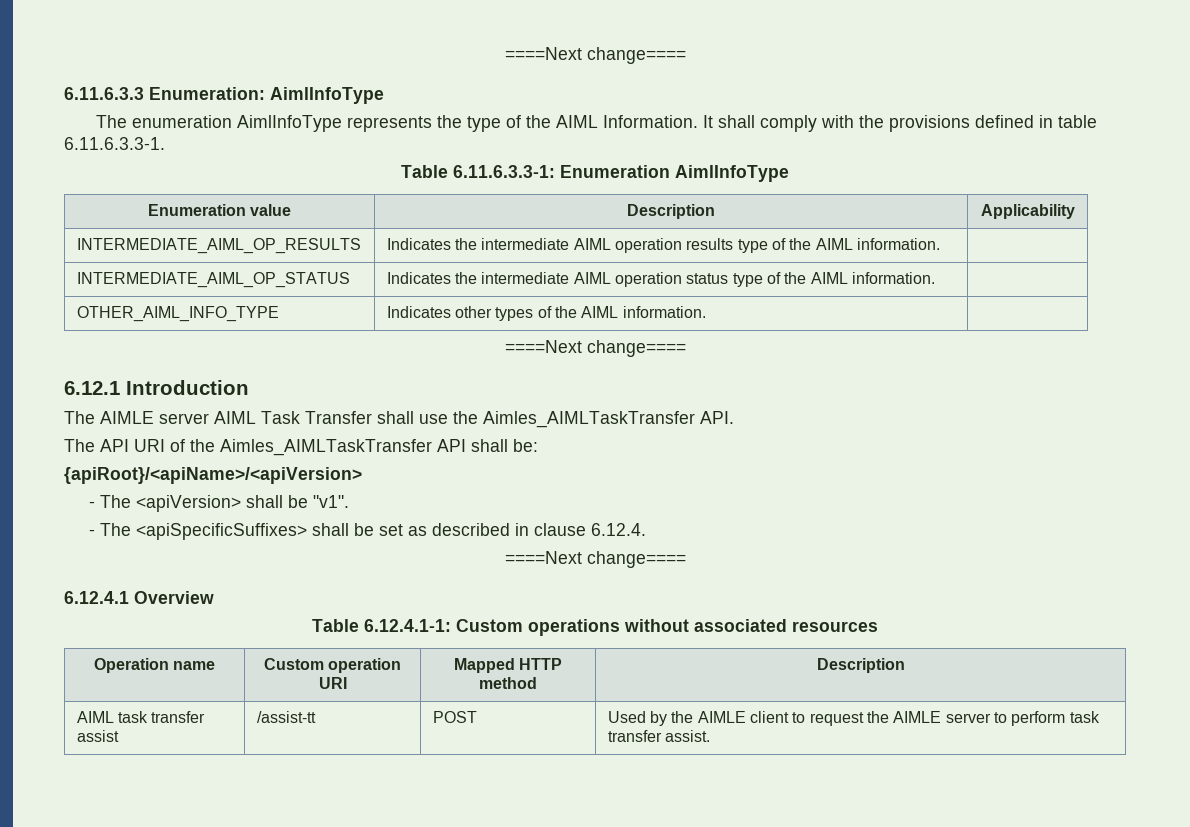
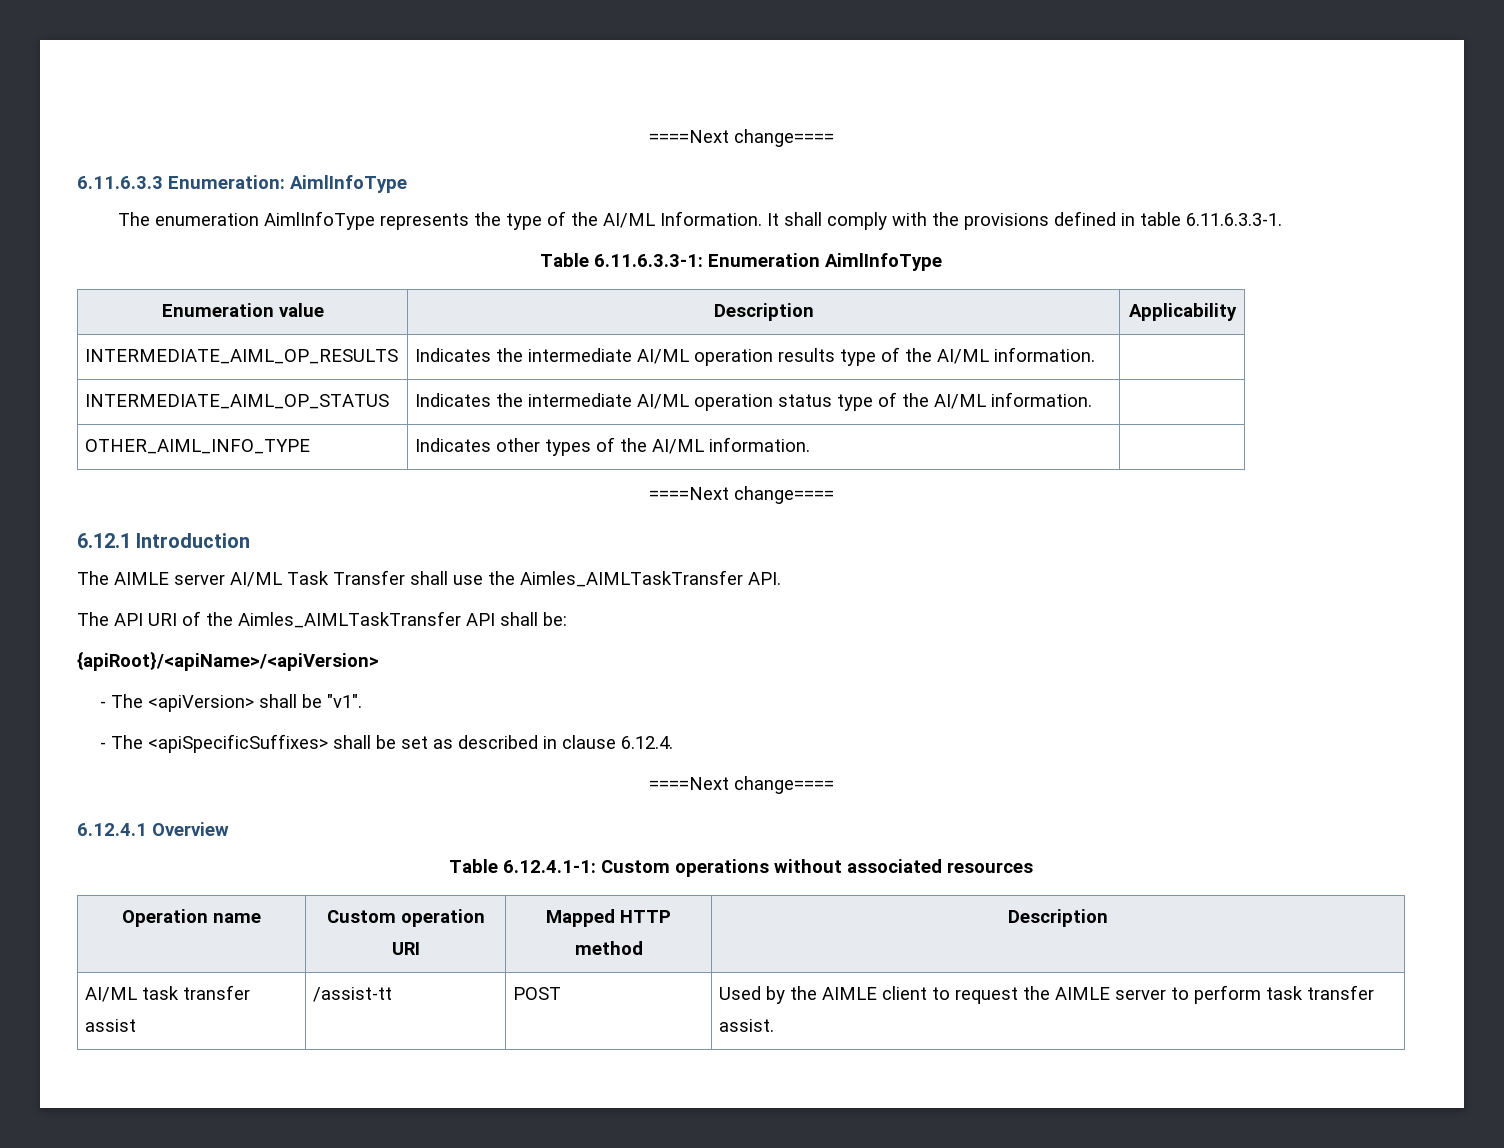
[555,115,598,128] AIML -> [602,213,655,228] AI/ML
[573,238,611,250] AIML -> [637,349,690,364] AI/ML
[815,238,853,250] AIML -> [937,349,990,364] AI/ML
[573,272,611,284] AIML -> [637,394,690,409] AI/ML
[810,272,848,284] AIML -> [934,394,987,409] AI/ML
[581,306,619,318] AIML -> [652,439,705,454] AI/ML
[214,411,256,424] AIML -> [230,572,282,587] AI/ML
[76,711,114,723] AIML -> [85,987,138,1002] AI/ML

